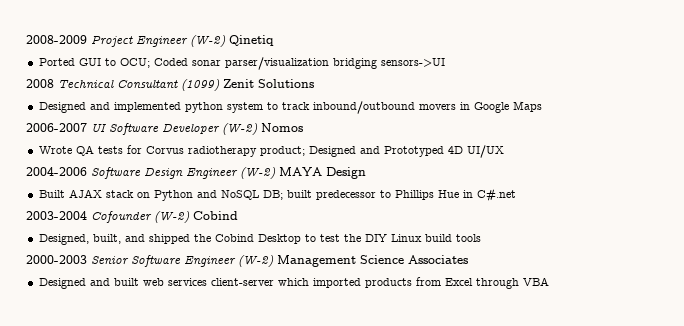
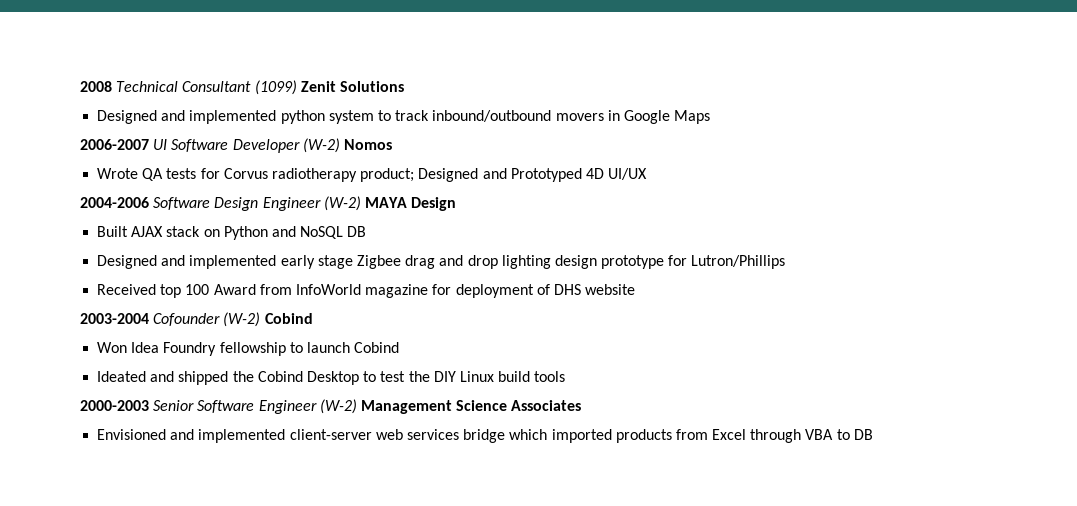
[26,35,274,47] [38,57,445,70] 2008-2009 Project Engineer (W-2) Qinetiq // Ported GUI to OCU; Coded sonar parser/visualization bridging sensors->UI // -> (80, 86) none
[262,188,516,202] [26,211,238,223] [38,234,121,245] DB; built predecessor to Phillips Hue in C#.net // 2003-2004 Cofounder (W-2) Cobind // Designed, built, -> [347,226,367,237] [97,255,786,269] [97,284,636,298] [80,312,313,327] [97,342,400,356] [97,371,147,382] DB // Designed and implemented early stage Zigbee drag and drop lighting design prototype for Lutron/Phillips // Received top 100 Award from InfoWorld magazine for deployment of DHS website // 2003-2004 Cofounder (W-2) Cobind // Won Idea Foundry fellowship to launch Cobind // Ideated
[38,278,139,289] Designed and built -> [97,429,372,443] Envisioned and implemented client-server
[210,278,274,286] client-server -> [463,429,506,443] bridge
(549, 281) none -> [836,429,873,440] to DB

